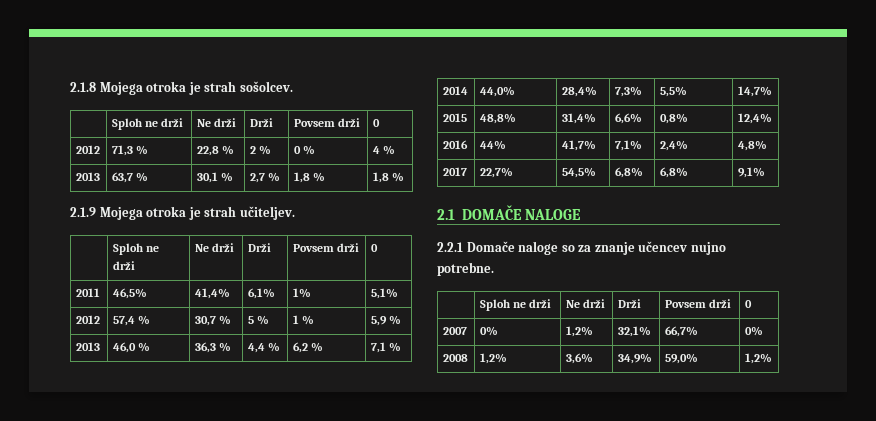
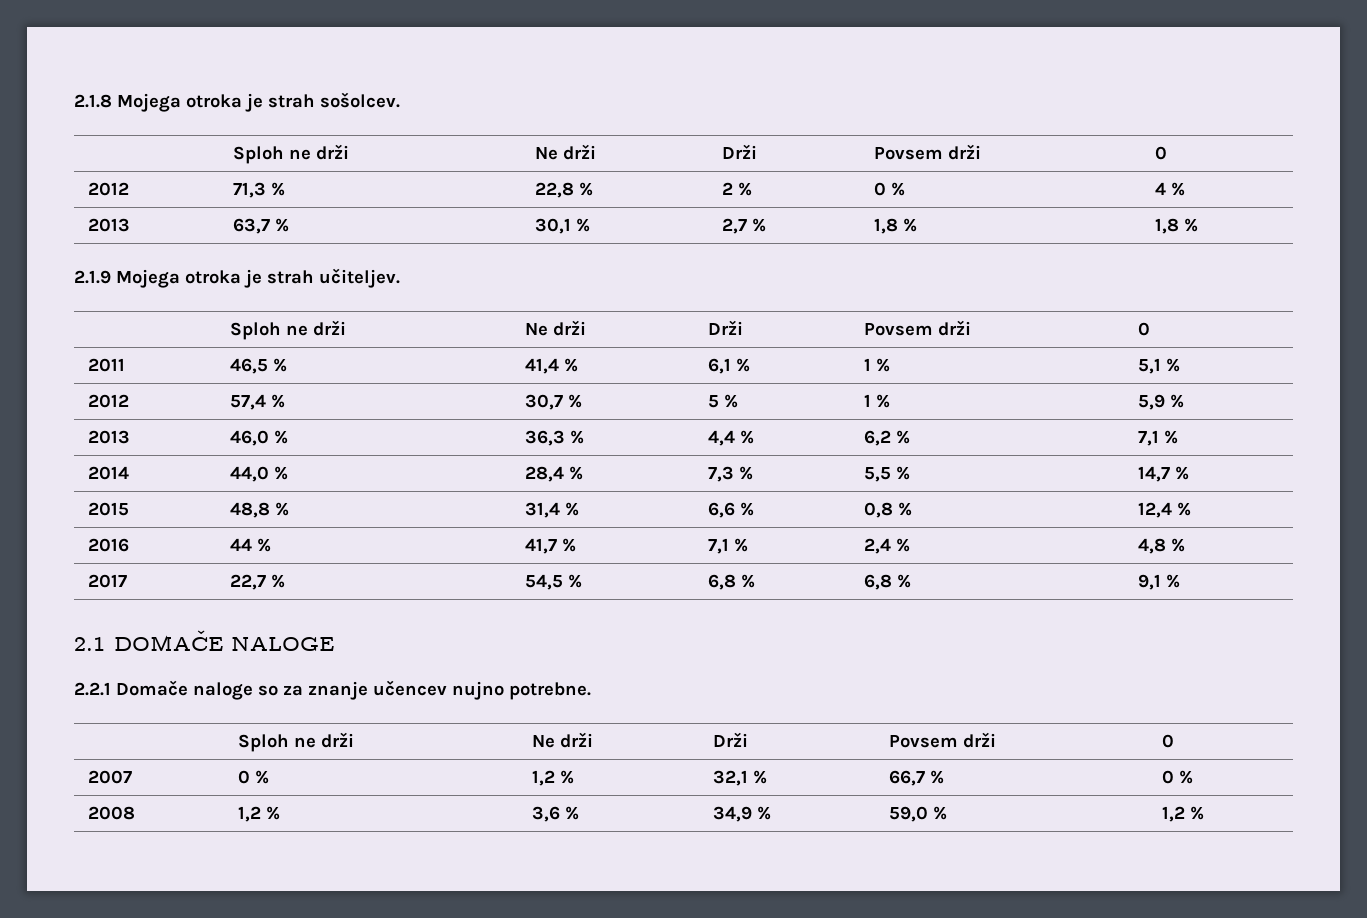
[112,288,147,299] [194,288,230,299] [247,288,275,299] [292,288,311,298] [370,288,398,299] 46,5% | 41,4% | 6,1% | 1% | 5,1% -> [230,358,288,374] [525,358,579,374] [708,358,751,374] [864,358,891,372] [1138,358,1181,374] 46,5 % | 41,4 % | 6,1 % | 1 % | 5,1 %
[479,86,515,97] [561,86,597,97] [614,86,642,97] [659,86,687,97] [737,86,772,97] [442,113,467,122] [479,113,516,124] [561,113,596,124] [614,113,642,124] [659,113,688,124] [737,113,772,124] [442,140,468,149] [479,140,506,150] [561,140,596,151] [614,140,642,151] [659,140,688,151] [737,140,767,151] [442,167,467,176] [479,167,513,178] [561,167,596,178] [614,167,643,178] [659,167,688,178] [737,167,765,178] 44,0% | 28,4% | 7,3% | 5,5% | 14,7% // 2015 | 48,8% | 31,4% | 6,6% | 0,8% | 12,4% // 2016 | 44% | 41,7% | 7,1% | 2,4% | 4,8% // 2017 | 22,7% | 54,5% | 6,8% | 6,8% | 9,1% -> [230,466,289,482] [525,466,584,482] [708,466,754,482] [864,466,911,482] [1138,466,1190,482] [88,502,130,516] [230,502,290,518] [525,502,580,518] [708,502,755,518] [864,502,913,518] [1138,502,1192,518] [88,538,130,552] [230,538,272,552] [525,538,577,554] [708,538,749,554] [864,538,911,554] [1138,538,1186,554] [88,574,128,588] [230,574,286,590] [525,574,583,590] [708,574,756,590] [864,574,912,590] [1138,574,1181,590] 44,0 % | 28,4 % | 7,3 % | 5,5 % | 14,7 % // 2015 | 48,8 % | 31,4 % | 6,6 % | 0,8 % | 12,4 % // 2016 | 44 % | 41,7 % | 7,1 % | 2,4 % | 4,8 % // 2017 | 22,7 % | 54,5 % | 6,8 % | 6,8 % | 9,1 %
[479,326,498,336] [565,326,593,337] [617,326,651,337] [664,326,698,337] [744,326,763,336] [442,354,468,362] [479,353,507,364] [565,353,593,364] [617,353,652,364] [664,353,698,364] [744,353,772,364] 0% | 1,2% | 32,1% | 66,7% | 0% // 2008 | 1,2% | 3,6% | 34,9% | 59,0% | 1,2% -> [238,770,270,784] [532,770,575,786] [713,770,768,786] [889,770,945,786] [1162,770,1194,784] [88,806,136,820] [238,806,281,822] [532,806,580,822] [713,806,772,822] [889,806,948,822] [1162,806,1205,822] 0 % | 1,2 % | 32,1 % | 66,7 % | 0 % // 2008 | 1,2 % | 3,6 % | 34,9 % | 59,0 % | 1,2 %

